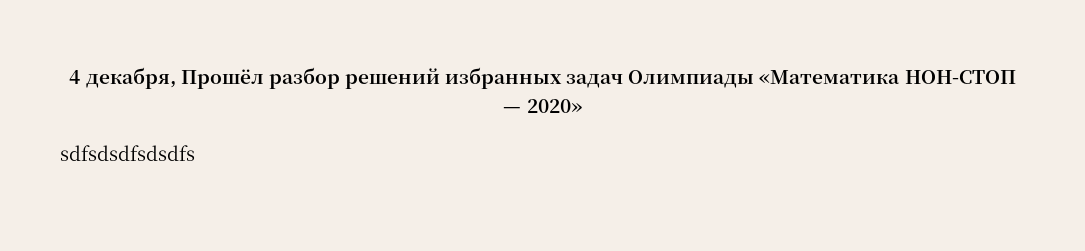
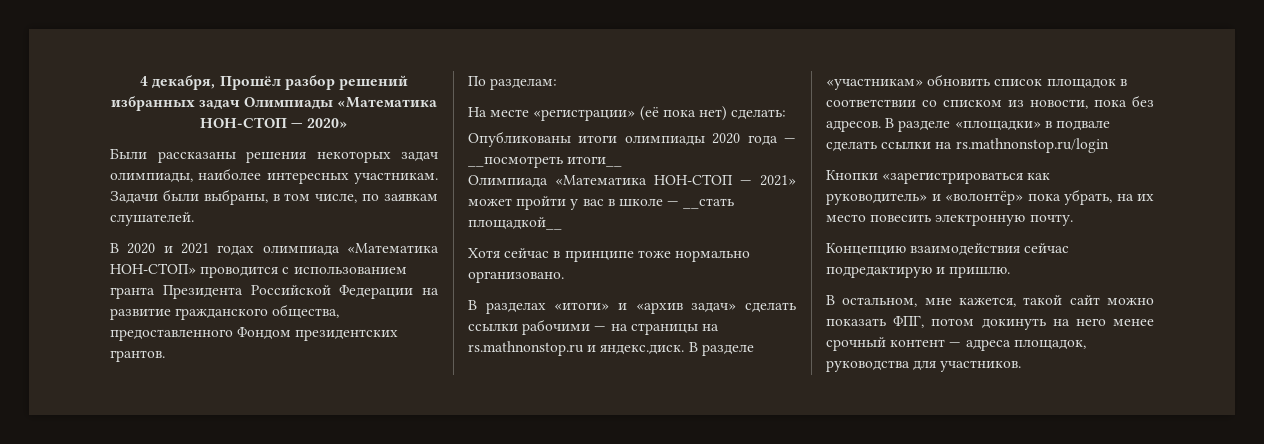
[60,145,195,161] sdfsdsdfsdsdfs -> [110,148,438,163] [110,168,438,184] [110,189,438,205] [110,212,194,226] [110,243,439,256] [110,263,407,278] [110,285,439,299] [110,304,340,320] [110,327,399,341] [110,350,165,362] [468,76,558,90] [468,106,787,121] [468,131,796,147] [468,156,623,168] [468,174,796,188] [468,196,735,210] [468,217,562,230] [468,248,750,262] [468,271,564,283] [468,300,796,314] [468,319,719,335] [468,341,754,356] [826,74,1127,90] [826,95,1154,109] [826,118,1110,132] [826,138,1109,153] [826,170,1051,184] [826,189,1154,205] [826,214,1073,226] [826,243,1070,256] [826,266,1011,278] [826,295,1154,307] [826,316,1154,330] [826,337,1086,351] [826,360,1022,372] Были рассказаны решения некоторых задач олимпиады, наиболее интересных участникам. Задачи были выбраны, в том числе, по заявкам слушателей. // В 2020 и 2021 годах олимпиада «Математика НОН-СТОП» проводится с использованием гранта Президента Российской Федерации на развитие гражданского общества, предоставленного Фондом президентских грантов. // По разделам: // На месте «регистрации» (её пока нет) сделать: // Опубликованы итоги олимпиады 2020 года — __посмотреть итоги__ // Олимпиада «Математика НОН-СТОП — 2021» может пройти у вас в школе — __стать площадкой__ // Хотя сейчас в принципе тоже нормально организовано. // В разделах «итоги» и «архив задач» сделать ссылки рабочими — на страницы на rs.mathnonstop.ru и яндекс.диск. В разделе «участникам» обновить список площадок в соответствии со списком из новости, пока без адресов. В разделе «площадки» в подвале сделать ссылки на rs.mathnonstop.ru/login // Кнопки «зарегистрироваться как руководитель» и «волонтёр» пока убрать, на их место повесить электронную почту. // Концепцию взаимодействия сейчас подредактирую и пришлю. // В остальном, мне кажется, такой сайт можно показать ФПГ, потом докинуть на него менее срочный контент — адреса площадок, руководства для участников.

